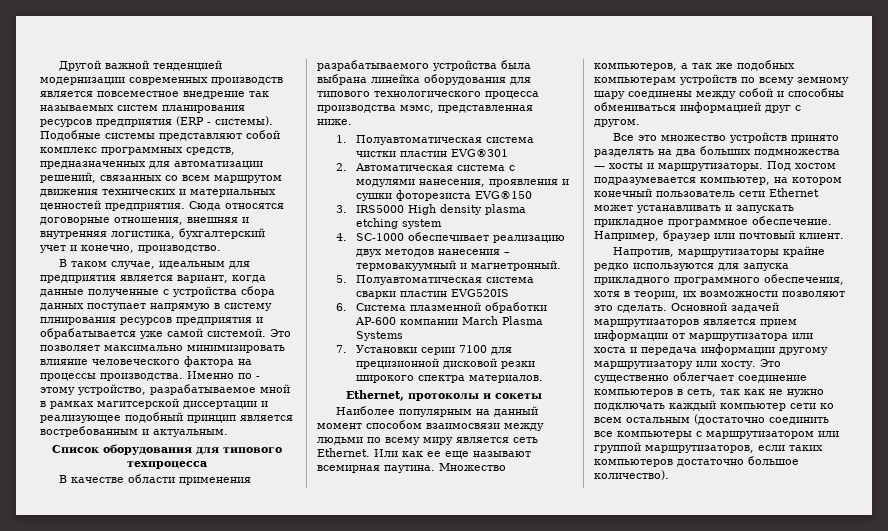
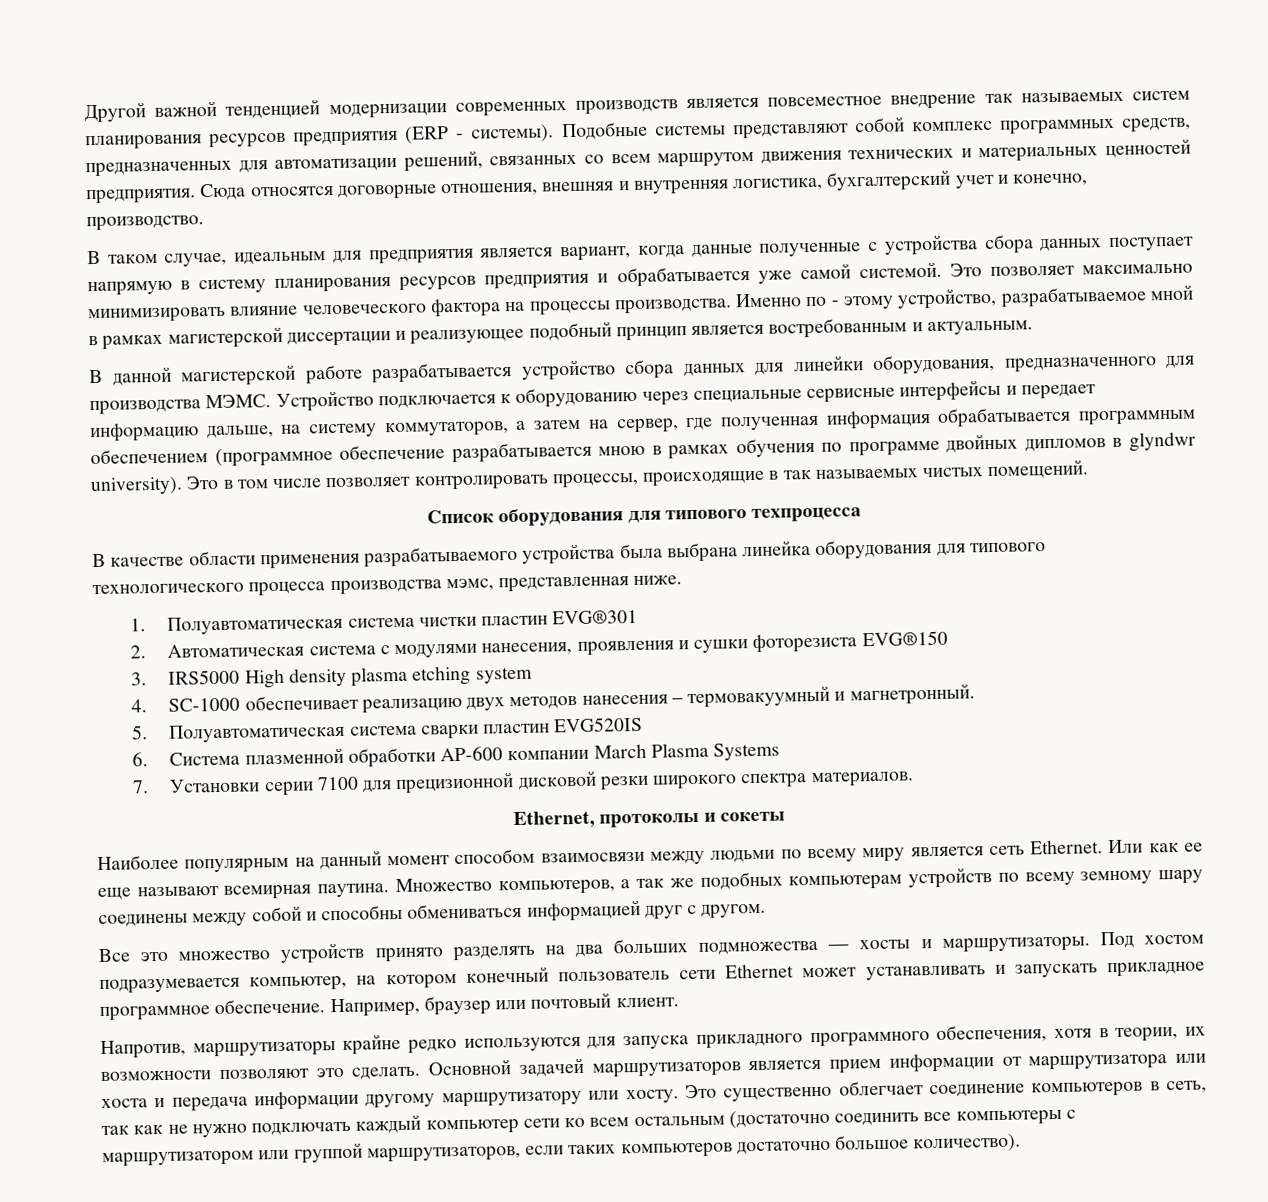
[40,317,116,325] плнирования -> [274,277,392,293] планирования
[97,398,179,409] магитсерской -> [167,326,283,349] магиcтерской
(228, 433) none -> [89,353,1195,387] [89,379,1096,416] [89,406,1197,443] [90,431,1196,468] [90,459,1089,496] // В данной магистерской работе разрабатывается устройство сбора данных для линейки оборудования, предназначенного для производства МЭМС. Устройство подключается к оборудованию через специальные сервисные интерфейсы и передает информацию дальше, на систему коммутаторов, а затем на сервер, где полученная информация обрабатывается программным обеспечением (программное обеспечение разрабатывается мною в рамках обучения по программе двойных дипломов в glyndwr university). Это в том числе позволяет контролировать процессы, происходящие в так называемых чистых помещений.

